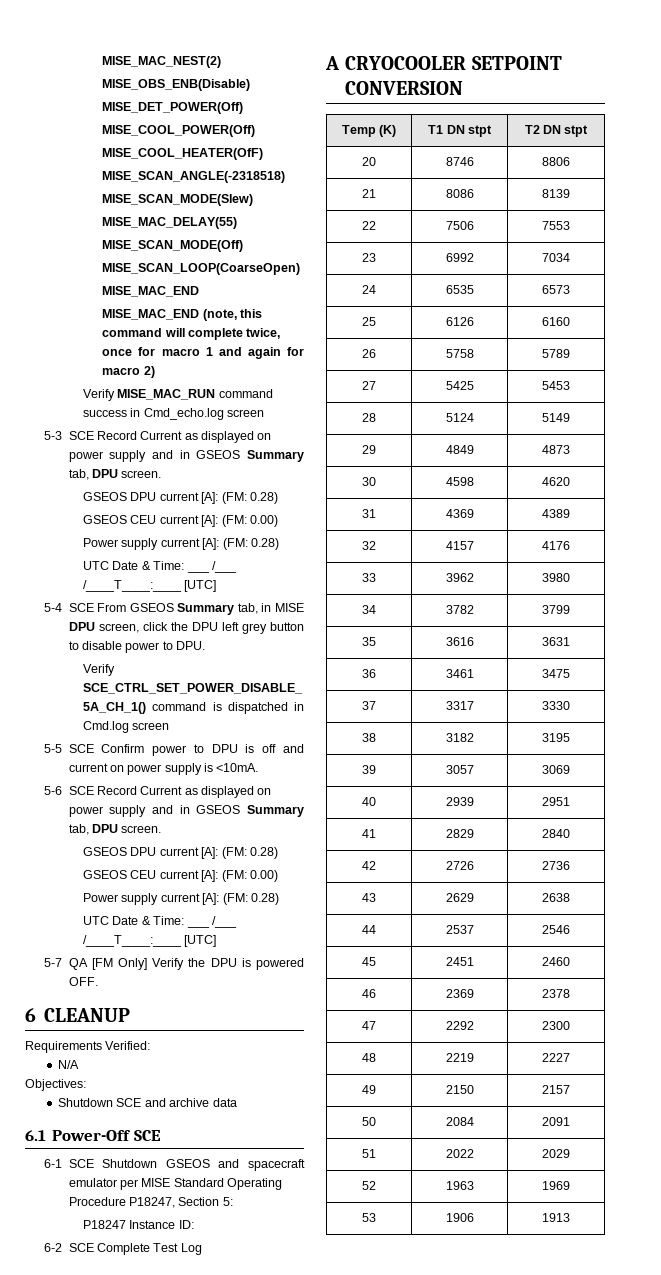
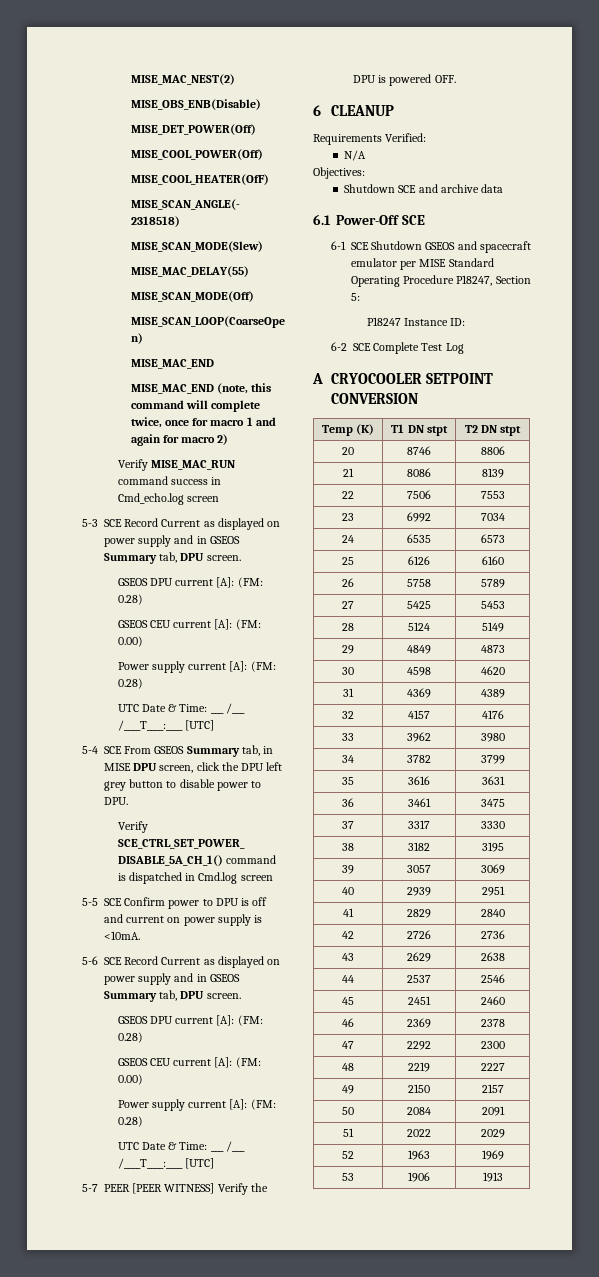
[68,958,147,970] QA [FM Only] -> [103,1183,215,1194] PEER [PEER WITNESS]

